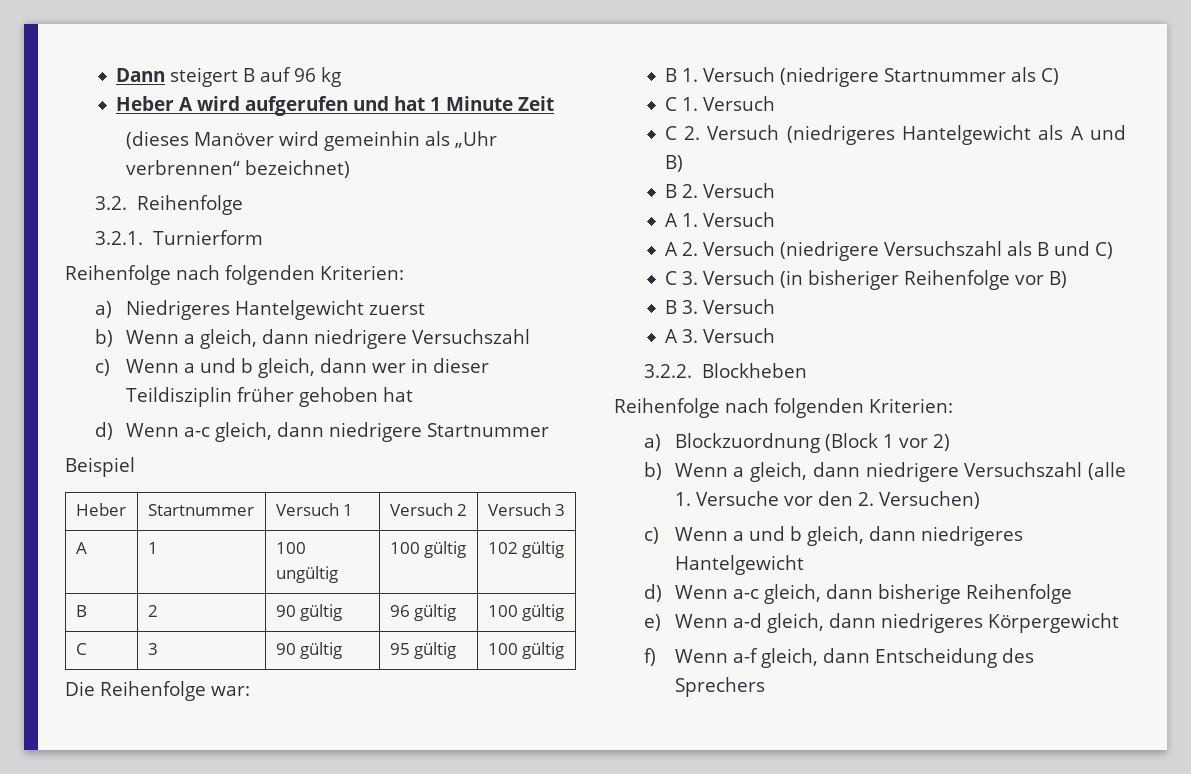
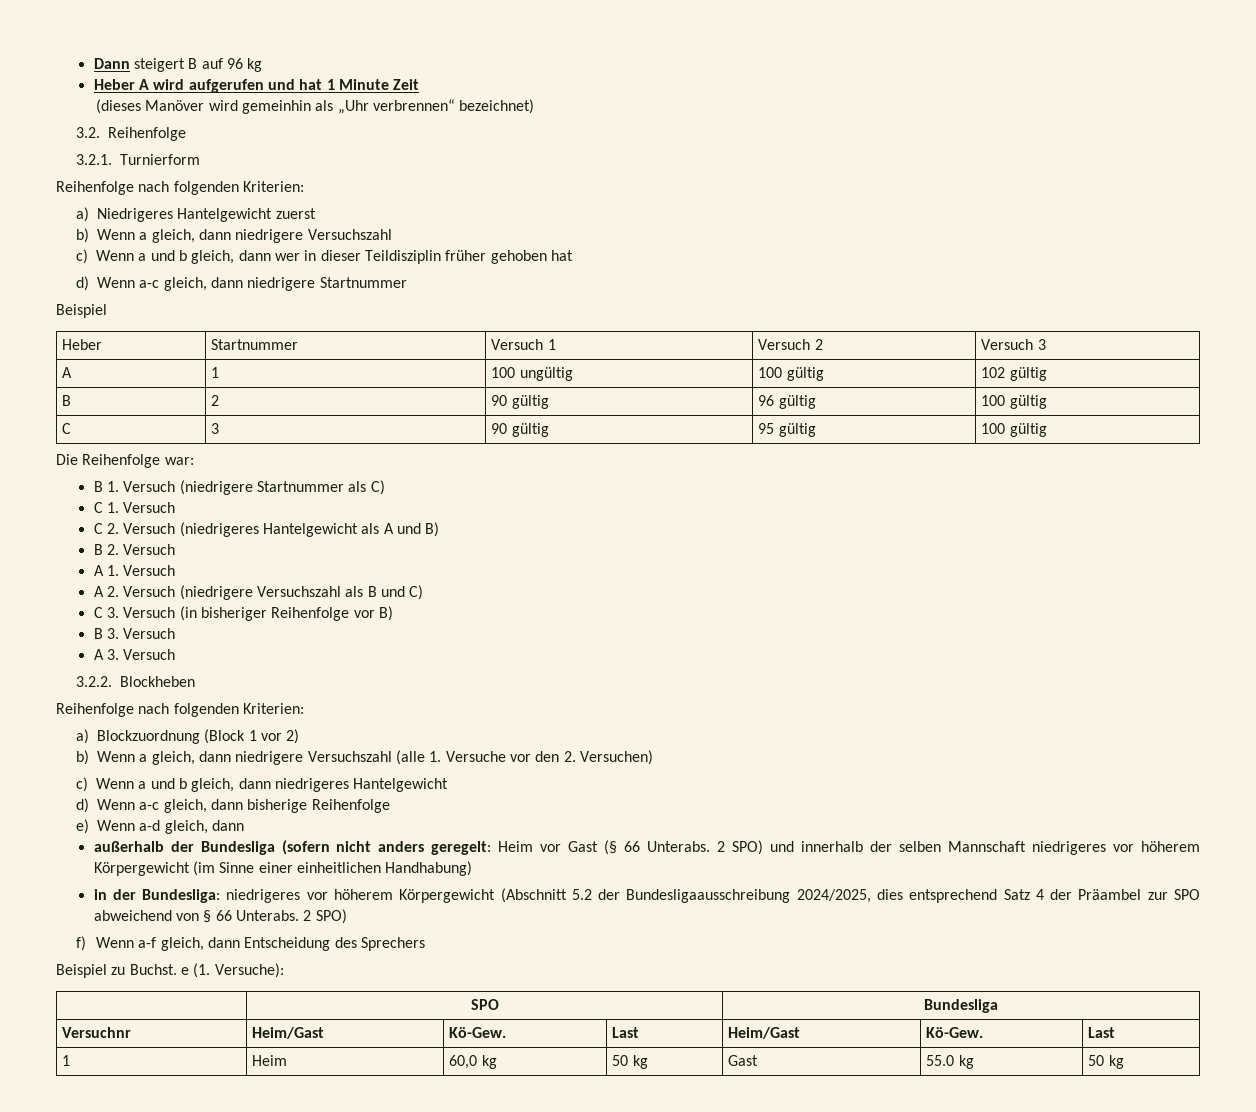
[880,613,1119,633] niedrigeres Körpergewicht -> [93,840,1200,855] [93,861,473,876] [93,888,1200,903] [93,909,347,924] // außerhalb der Bundesliga (sofern nicht anders geregelt: Heim vor Gast (§ 66 Unterabs. 2 SPO) und innerhalb der selben Mannschaft niedrigeres vor höherem Körpergewicht (im Sinne einer einheitlichen Handhabung) // in der Bundesliga: niedrigeres vor höherem Körpergewicht (Abschnitt 5.2 der Bundesligaausschreibung 2024/2025, dies entsprechend Satz 4 der Präambel zur SPO abweichend von § 66 Unterabs. 2 SPO)
(765, 687) none -> [56,963,284,978] [470,999,499,1010] [924,999,998,1013] [62,1027,132,1038] [252,1027,325,1039] [449,1027,507,1038] [612,1027,640,1038] [728,1027,801,1039] [926,1027,984,1038] [1088,1027,1116,1038] [62,1055,71,1066] [252,1055,288,1066] [449,1055,497,1069] [612,1055,648,1069] [728,1055,759,1066] [926,1055,974,1069] [1088,1055,1124,1069] // Beispiel zu Buchst. e (1. Versuche): // | SPO | Bundesliga // Versuchnr | Heim/Gast | Kö-Gew. | Last | Heim/Gast | Kö-Gew. | Last // 1 | Heim | 60,0 kg | 50 kg | Gast | 55.0 kg | 50 kg

